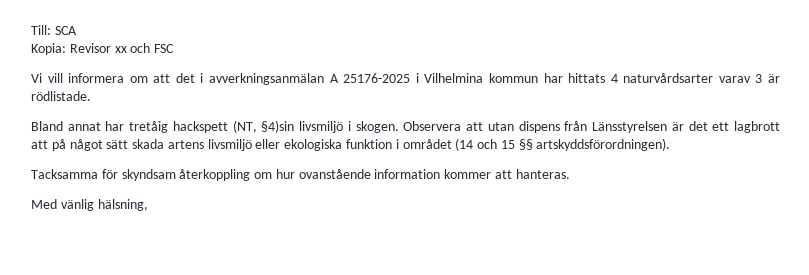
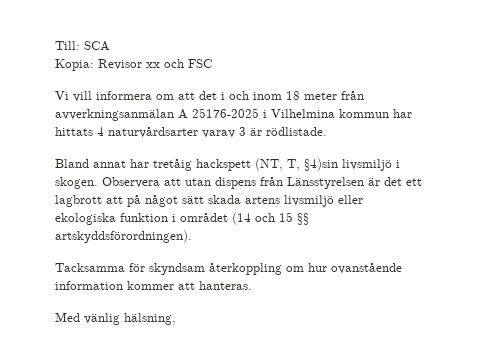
(204, 78) none -> [229,91,364,100] och inom 18 meter från
(257, 126) none -> [287,159,300,171] T,

